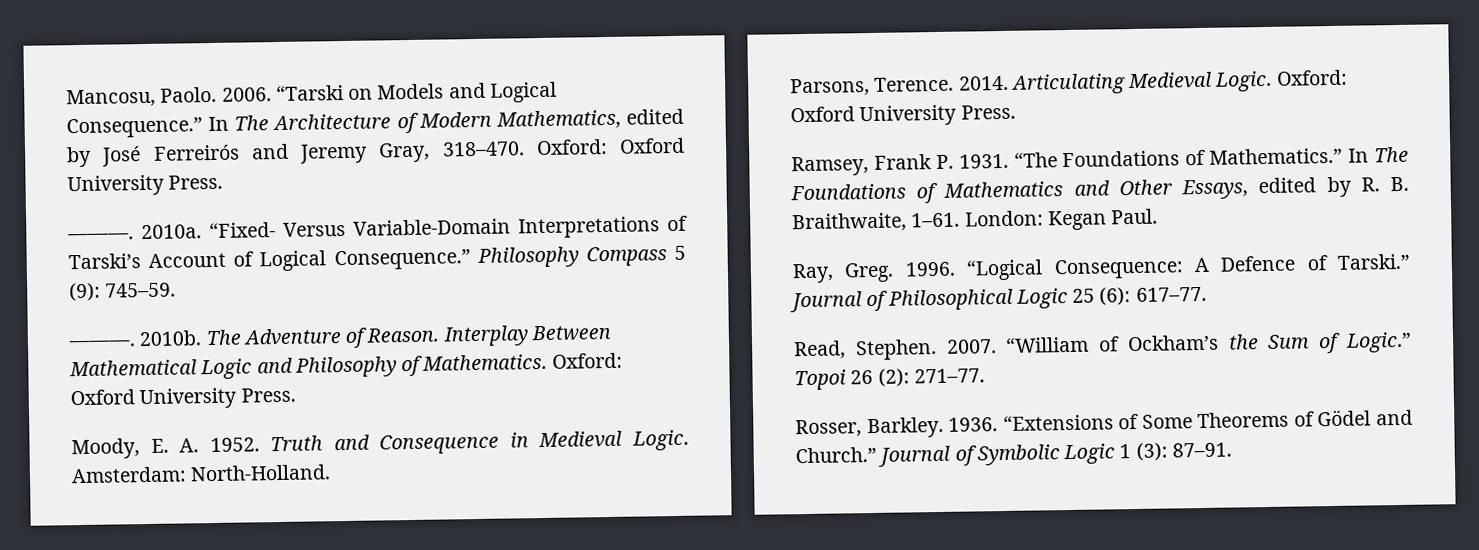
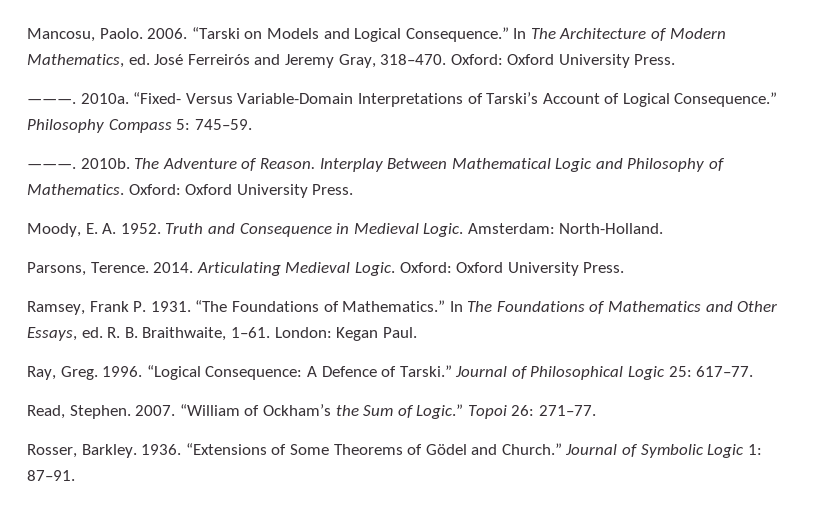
[626,108,684,125] [66,146,92,168] edited by -> [128,54,150,65] ed.
[674,245,686,260] [69,282,101,302] 5 (9): -> [176,119,191,130] 5:
[1258,176,1352,198] edited by -> [81,327,103,338] ed.
[1072,287,1132,306] 25 (6): -> [668,366,692,377] 25:
[850,368,910,387] 26 (2): -> [511,405,535,416] 26:
[1119,442,1168,462] 1 (3): -> [747,444,762,455] 1:

